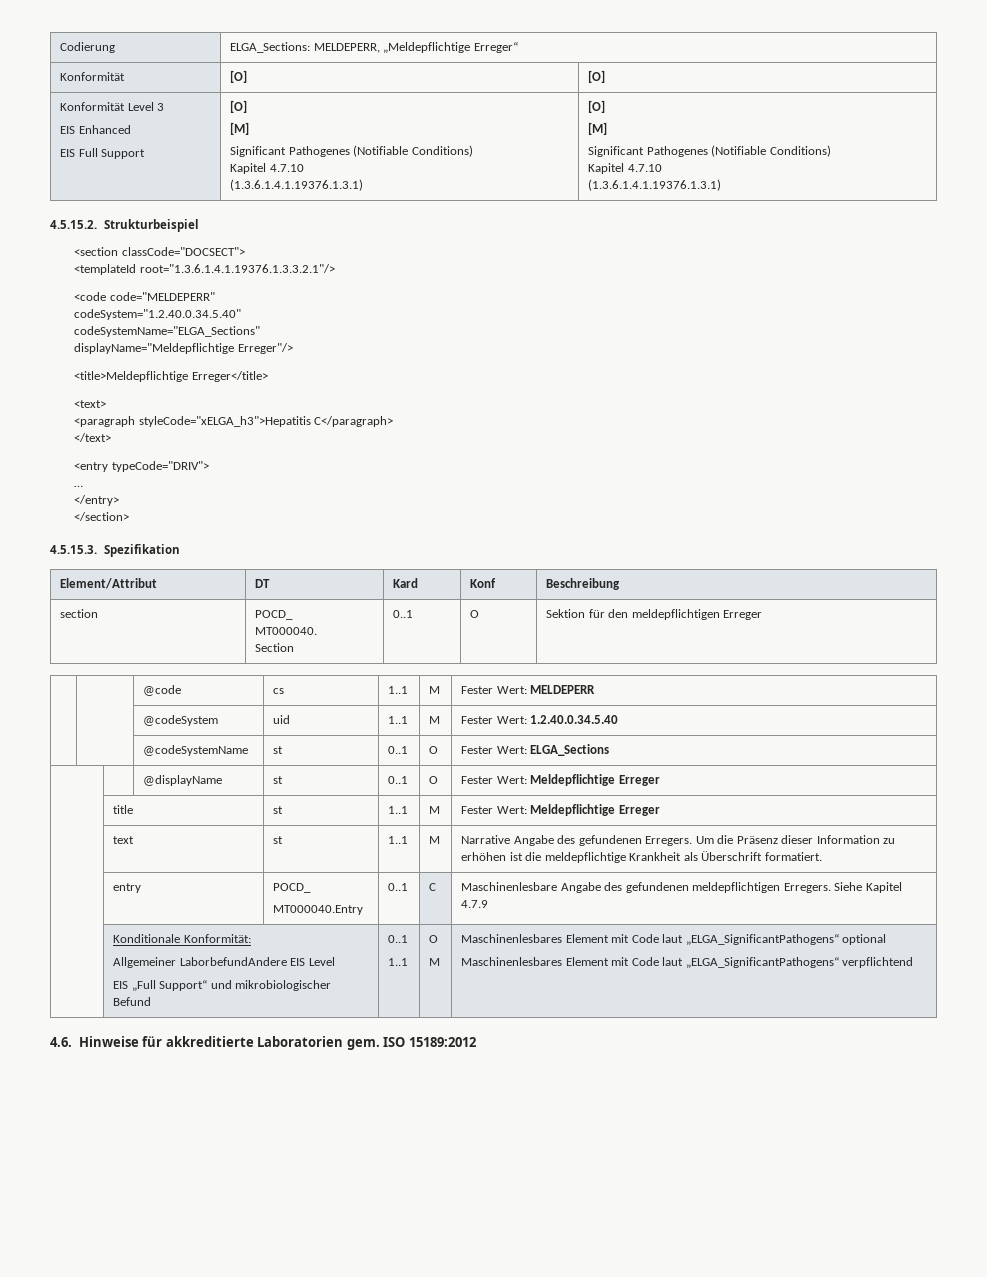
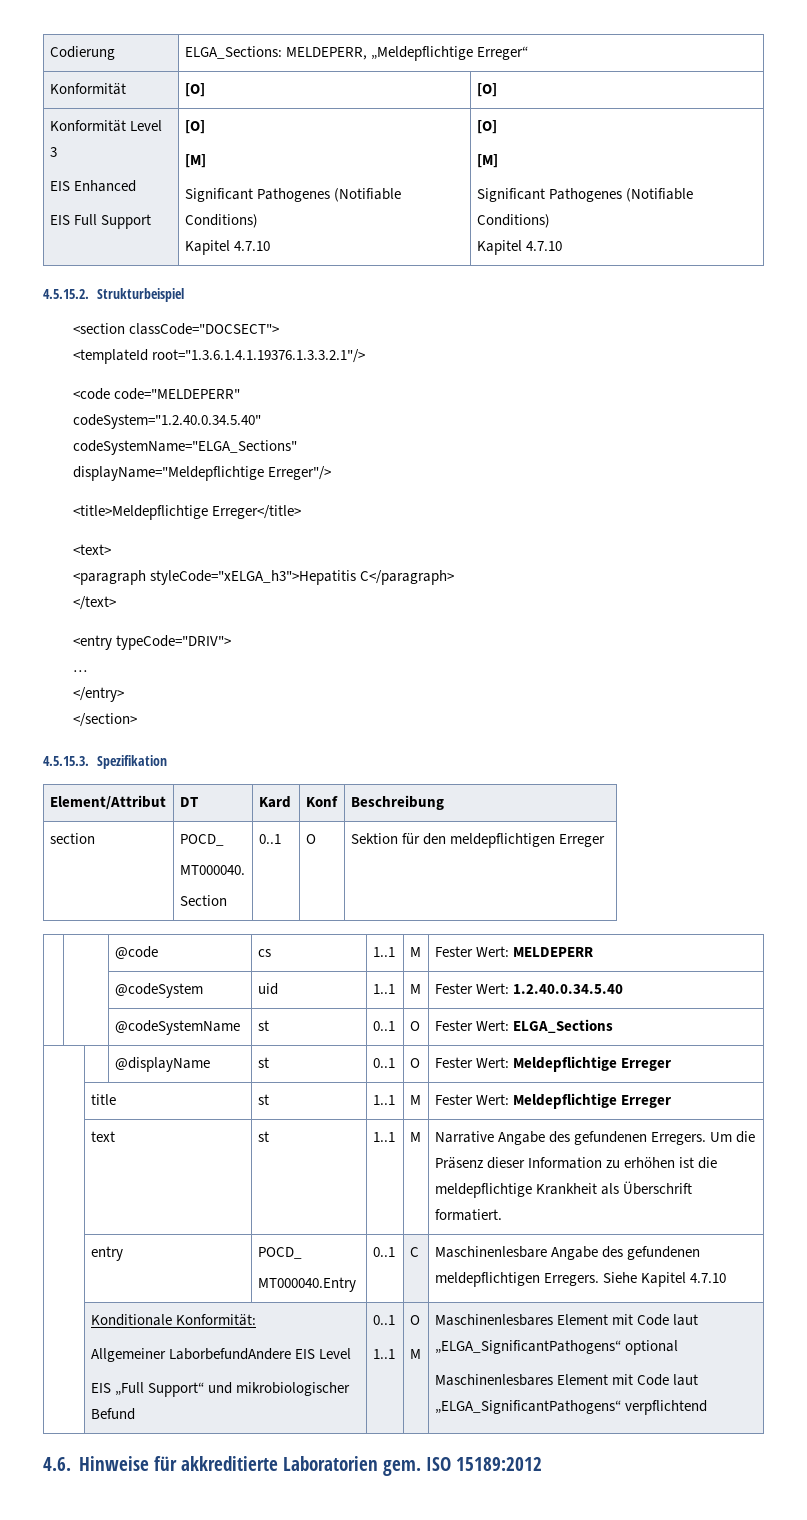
[230,179,364,191] [588,100,606,113] [588,122,608,135] [588,145,831,157] [588,163,662,174] [588,179,722,191] // (1.3.6.1.4.1.19376.1.3.1) | [O] // [M] // Significant Pathogenes (Notifiable Conditions) // Kapitel 4.7.10 // (1.3.6.1.4.1.19376.1.3.1) -> [476,120,497,134] [476,154,498,168] [476,188,693,202] [476,214,550,228] [476,240,562,255] | [O] // [M] // Significant Pathogenes (Notifiable Conditions) // Kapitel 4.7.10
[461,900,489,908] 4.7.9 -> [689,1273,726,1283] 4.7.10

